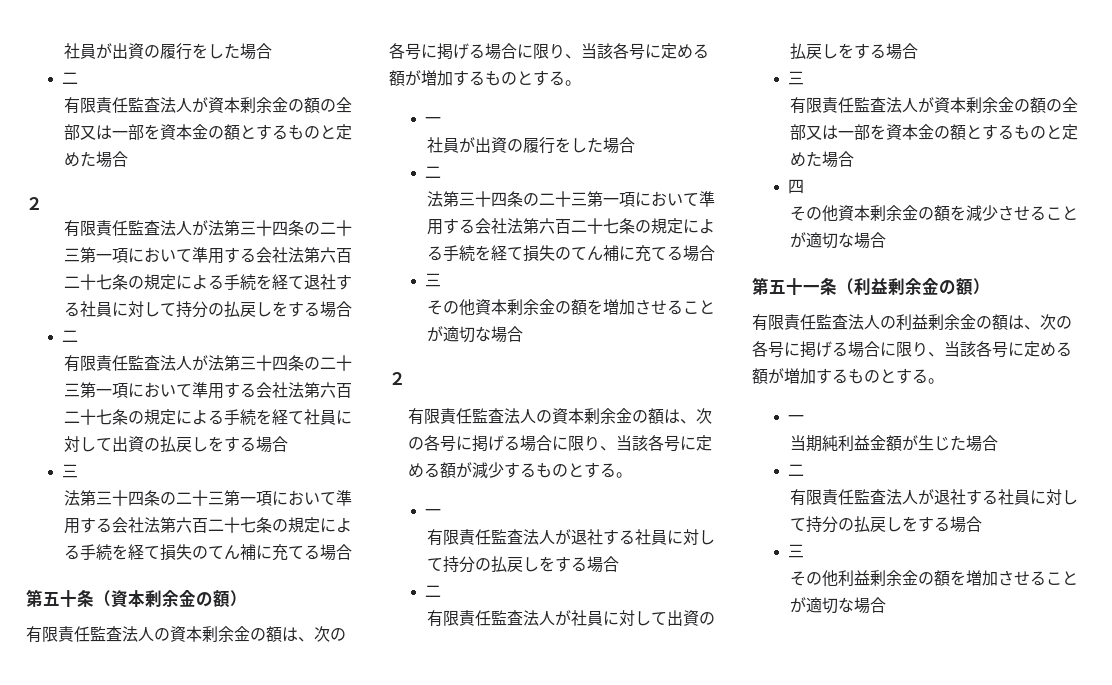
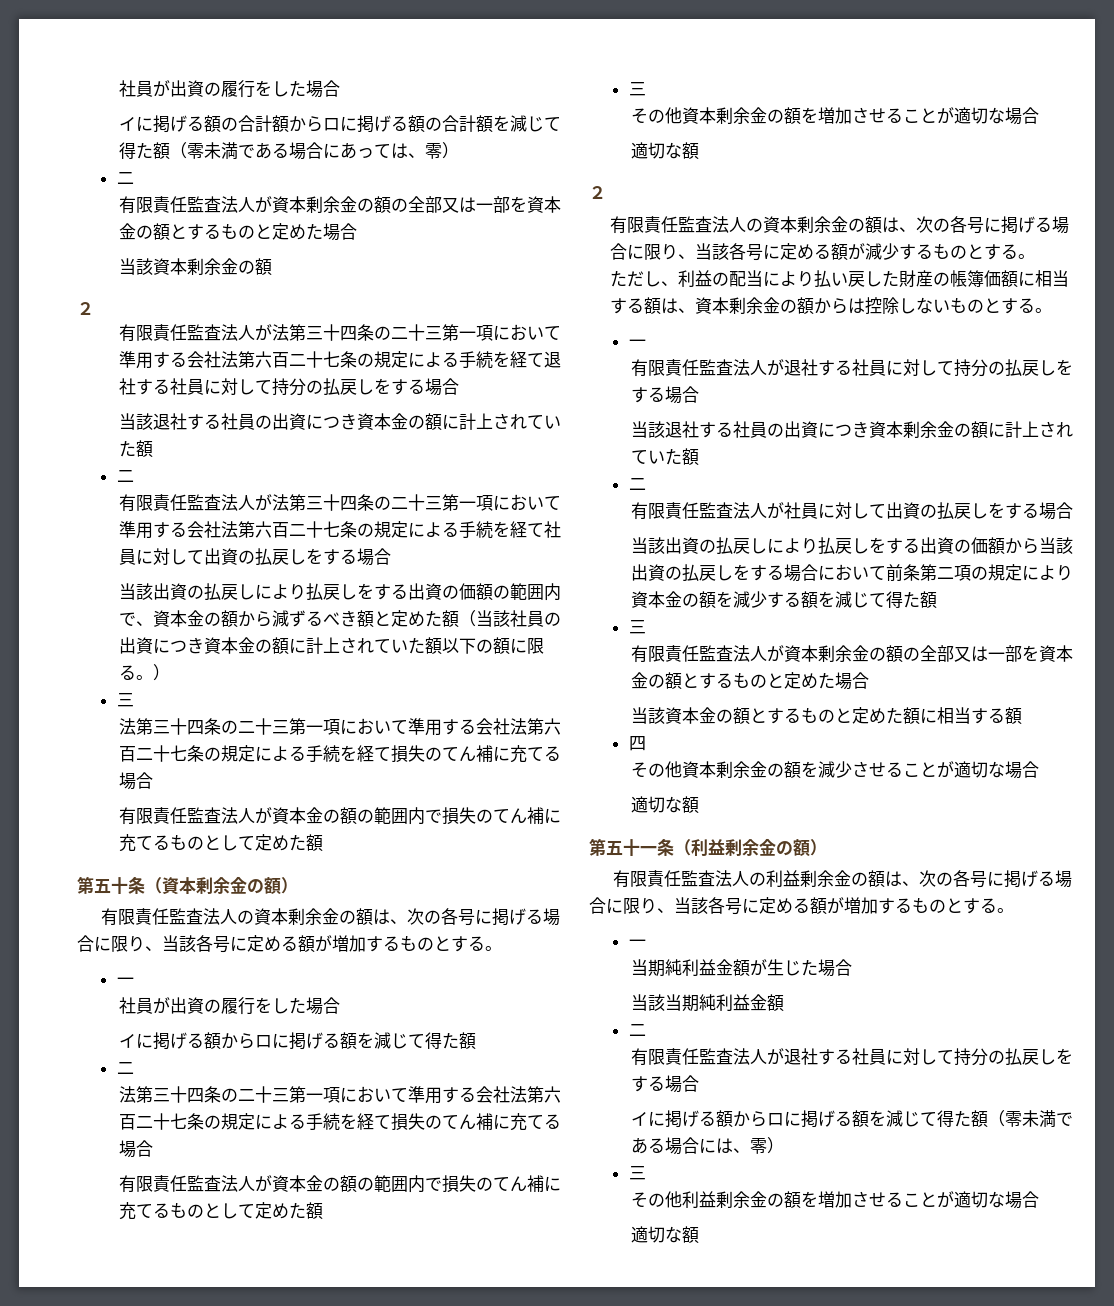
[63,43,272,60] 社員が出資の履行をした場合 -> [118,80,340,98] [118,115,561,133] [118,142,459,160] 社員が出資の履行をした場合 // イに掲げる額の合計額からロに掲げる額の合計額を減じて得た額（零未満である場合にあっては、零）
(128, 159) none -> [118,258,272,276] // 当該資本剰余金の額
(352, 309) none -> [118,413,561,430] [118,440,153,457] // 当該退社する社員の出資につき資本金の額に計上されていた額
(288, 444) none -> [118,583,561,601] [118,610,561,627] [118,637,544,654] [118,664,170,681] // 当該出資の払戻しにより払戻しをする出資の価額の範囲内で、資本金の額から減ずるべき額と定めた額（当該社員の出資につき資本金の額に計上されていた額以下の額に限る。）
(352, 552) none -> [118,807,561,825] [118,834,323,852] // 有限責任監査法人が資本金の額の範囲内で損失のてん補に充てるものとして定めた額
(635, 145) none -> [118,1032,476,1050] // イに掲げる額からロに掲げる額を減じて得た額
(715, 253) none -> [118,1175,561,1193] [118,1202,323,1220] // 有限責任監査法人が資本金の額の範囲内で損失のてん補に充てるものとして定めた額
(523, 334) none -> [630,142,699,159] // 適切な額
(632, 475) none -> [609,270,1069,287] [609,297,1052,315] // ただし、利益の配当により払い戻した財産の帳簿価額に相当する額は、資本剰余金の額からは控除しないものとする。
(619, 564) none -> [630,421,1073,439] [630,448,699,465] // 当該退社する社員の出資につき資本剰余金の額に計上されていた額
(918, 51) none -> [630,537,1073,554] [630,564,1073,582] [630,591,937,608] // 当該出資の払戻しにより払戻しをする出資の価額から当該出資の払戻しをする場合において前条第二項の規定により資本金の額を減少する額を減じて得た額
(854, 159) none -> [630,707,1022,724] // 当該資本金の額とするものと定めた額に相当する額
(886, 240) none -> [630,796,699,813] // 適切な額
(998, 443) none -> [630,994,784,1012] // 当該当期純利益金額
(982, 524) none -> [630,1110,1073,1128] [630,1137,784,1155] // イに掲げる額からロに掲げる額を減じて得た額（零未満である場合には、零）
(886, 605) none -> [630,1226,699,1243] // 適切な額

